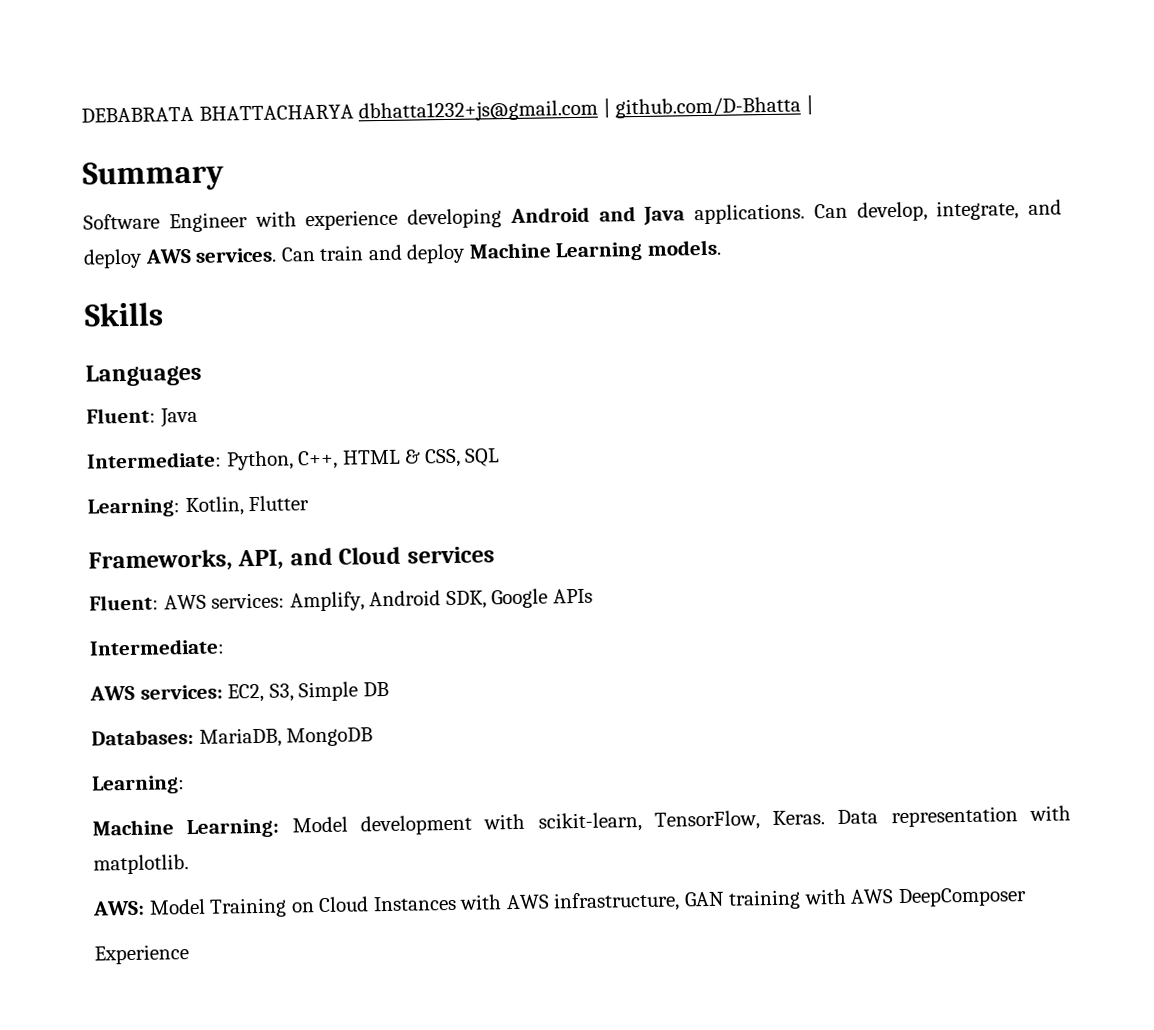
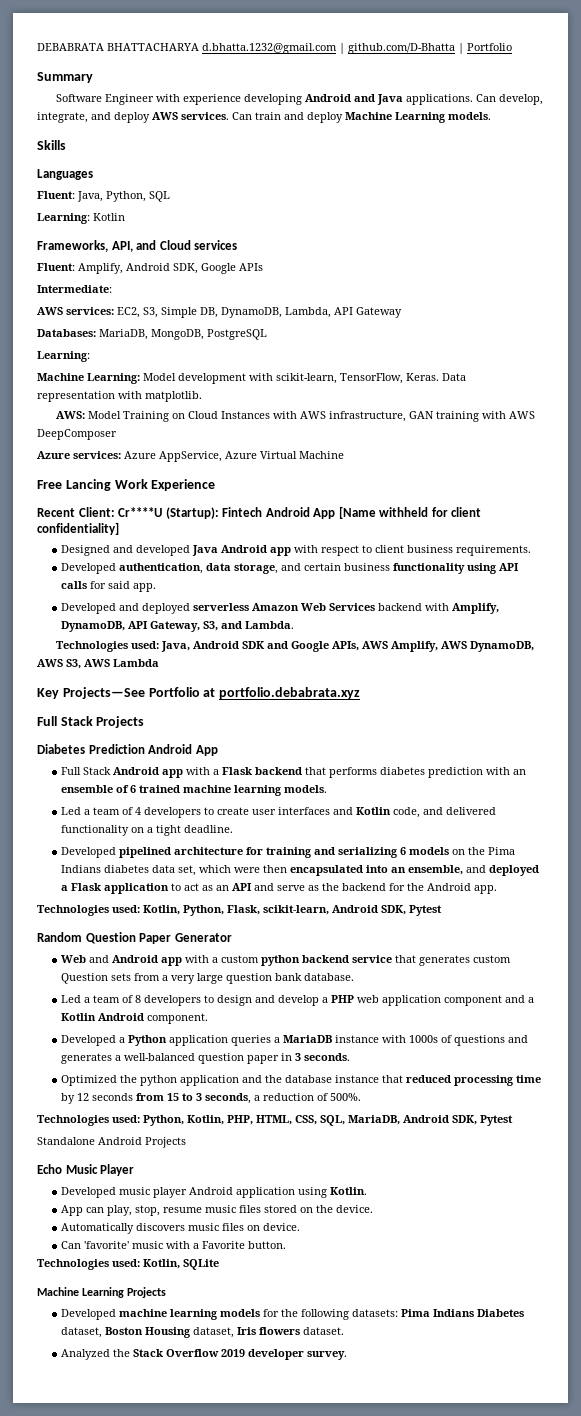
[358,99,599,123] dbhatta1232+js@gmail.com -> [202,43,337,54] d.bhatta.1232@gmail.com
(814, 105) none -> [467,43,512,51] Portfolio
[159,407,198,428] [86,448,461,471] Java // Intermediate: Python, C++, HTML & CSS, -> [77,191,146,202] Java, Python,
[184,495,310,517] Kotlin, Flutter -> [93,213,125,221] Kotlin
[163,592,286,610] AWS services: -> (75, 267) none
[362,681,389,697] DB -> [200,307,402,318] DB, DynamoDB, Lambda, API Gateway
[286,727,374,747] MongoDB -> [151,329,267,340] MongoDB, PostgreSQL
[94,944,189,965] Experience -> [37,451,344,462] [37,479,216,491] [37,506,482,519] [37,522,119,535] [61,545,532,556] [61,563,520,574] [61,581,157,592] [61,603,500,614] [61,621,295,632] [55,641,534,652] [37,659,159,669] [37,687,361,699] [37,716,145,728] [37,744,218,756] [61,767,527,778] [61,785,328,796] [61,807,497,818] [61,825,234,836] [61,847,516,858] [61,865,540,876] [61,883,498,894] [37,905,442,916] [37,932,232,944] [61,955,512,966] [61,973,355,984] [61,995,535,1006] [61,1013,209,1024] [61,1035,529,1046] [61,1053,351,1064] [61,1075,542,1086] [61,1093,362,1104] [37,1115,513,1126] [37,1137,186,1148] [37,1164,135,1176] [61,1187,368,1198] [61,1205,374,1216] [61,1223,301,1234] [61,1241,287,1249] [37,1259,219,1270] [37,1287,167,1298] [61,1309,525,1320] [61,1327,345,1338] [61,1349,348,1360] Azure services: Azure AppService, Azure Virtual Machine // Free Lancing Work Experience // Recent Client: Cr****U (Startup): Fintech Android App [Name withheld for client confidentiality] // Designed and developed Java Android app with respect to client business requirements. // Developed authentication, data storage, and certain business functionality using API calls for said app. // Developed and deployed serverless Amazon Web Services backend with Amplify, DynamoDB, API Gateway, S3, and Lambda. // Technologies used: Java, Android SDK and Google APIs, AWS Amplify, AWS DynamoDB, AWS S3, AWS Lambda // Key Projects—See Portfolio at portfolio.debabrata.xyz // Full Stack Projects // Diabetes Prediction Android App // Full Stack Android app with a Flask backend that performs diabetes prediction with an ensemble of 6 trained machine learning models. // Led a team of 4 developers to create user interfaces and Kotlin code, and delivered functionality on a tight deadline. // Developed pipelined architecture for training and serializing 6 models on the Pima Indians diabetes data set, which were then encapsulated into an ensemble, and deployed a Flask application to act as an API and serve as the backend for the Android app. // Technologies used: Kotlin, Python, Flask, scikit-learn, Android SDK, Pytest // Random Question Paper Generator // Web and Android app with a custom python backend service that generates custom Question sets from a very large question bank database. // Led a team of 8 developers to design and develop a PHP web application component and a Kotlin Android component. // Developed a Python application queries a MariaDB instance with 1000s of questions and generates a well-balanced question paper in 3 seconds. // Optimized the python application and the database instance that reduced processing time by 12 seconds from 15 to 3 seconds, a reduction of 500%. // Technologies used: Python, Kotlin, PHP, HTML, CSS, SQL, MariaDB, Android SDK, Pytest // Standalone Android Projects // Echo Music Player // Developed music player Android application using Kotlin. // App can play, stop, resume music files stored on the device. // Automatically discovers music files on device. // Can 'favorite' music with a Favorite button. // Technologies used: Kotlin, SQLite // Machine Learning Projects // Developed machine learning models for the following datasets: Pima Indians Diabetes dataset, Boston Housing dataset, Iris flowers dataset. // Analyzed the Stack Overflow 2019 developer survey.

